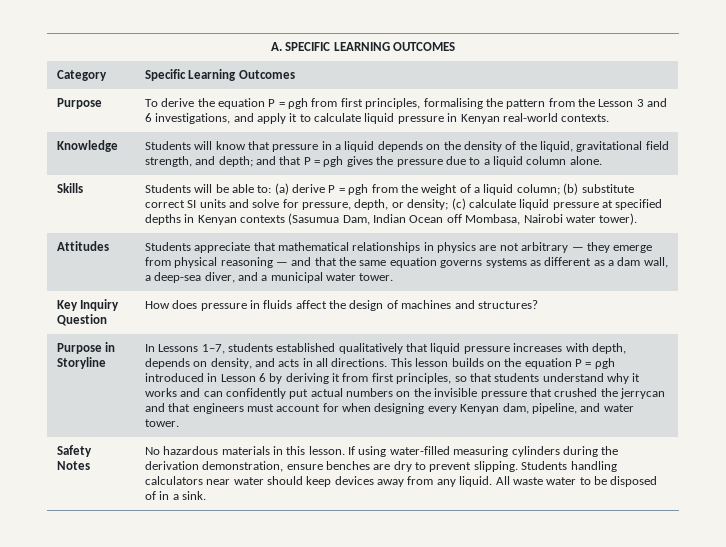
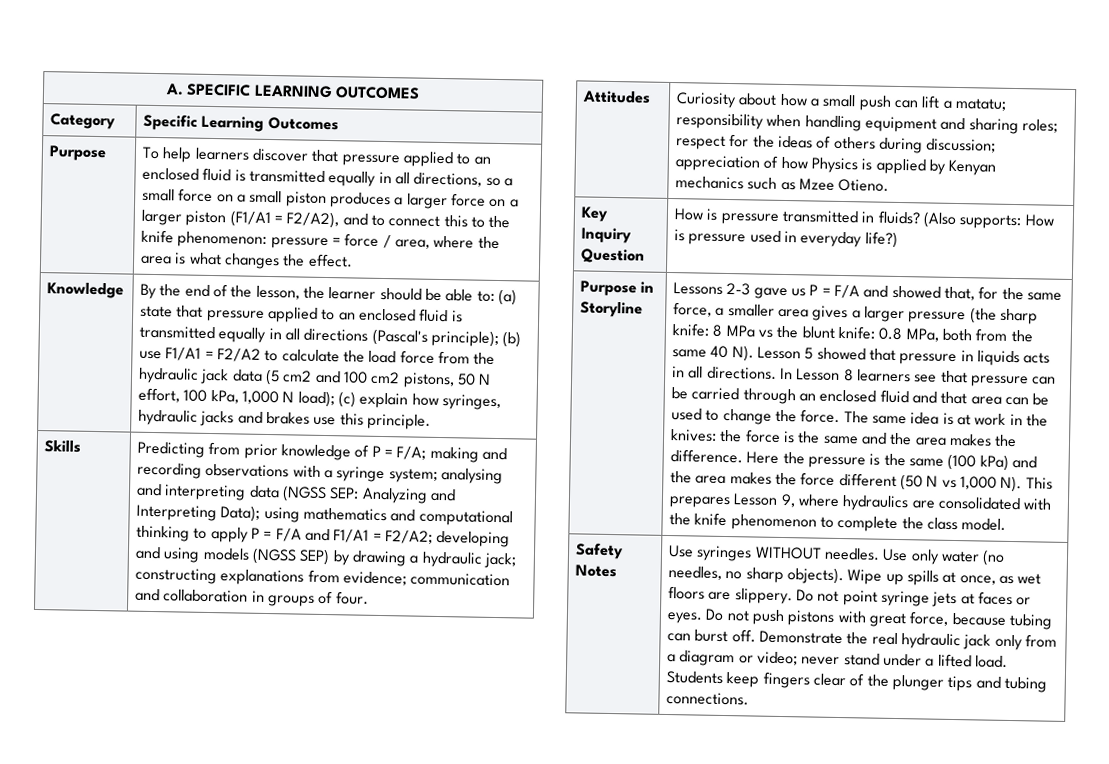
[161,98,668,109] [144,113,610,124] [56,140,118,152] [144,141,669,152] [144,156,602,167] [56,183,83,193] [144,183,634,195] [144,198,663,210] [144,213,638,225] [56,241,109,251] [144,242,653,253] [144,257,668,268] [144,272,394,283] [56,299,120,311] [56,314,107,326] [144,300,538,311] [56,342,116,354] [56,357,106,369] [144,343,626,354] [144,358,615,369] [144,373,641,384] [144,388,666,399] [144,403,634,414] [144,419,179,427] [56,445,92,457] [56,461,90,470] [144,446,619,457] [144,461,617,472] [144,476,658,487] [144,491,206,500] derive the equation P = ρgh from first principles, formalising the pattern from the Lesson 3 and 6 investigations, and apply it to calculate liquid pressure in Kenyan real-world contexts. // Knowledge | Students will know that pressure in a liquid depends on the density of the liquid, gravitational field strength, and depth; and that P = ρgh gives the pressure due to a liquid column alone. // Skills | Students will be able to: (a) derive P = ρgh from the weight of a liquid column; (b) substitute correct SI units and solve for pressure, depth, or density; (c) calculate liquid pressure at specified depths in Kenyan contexts (Sasumua Dam, Indian Ocean off Mombasa, Nairobi water tower). // Attitudes | Students appreciate that mathematical relationships in physics are not arbitrary — they emerge from physical reasoning — and that the same equation governs systems as different as a dam wall, a deep-sea diver, and a municipal water tower. // Key Inquiry Question | How does pressure in fluids affect the design of machines and structures? // Purpose in Storyline | In Lessons 1–7, students established qualitatively that liquid pressure increases with depth, depends on density, and acts in all directions. This lesson builds on the equation P = ρgh introduced in Lesson 6 by deriving it from first principles, so that students understand why it works and can confidently put actual numbers on the invisible pressure that crushed the jerrycan and that engineers must account for when designing every Kenyan dam, pipeline, and water tower. // Safety Notes | No hazardous materials in this lesson. If using water-filled measuring cylinders during the derivation demonstration, ensure benches are dry to prevent slipping. Students handling calculators near water should keep devices away from any liquid. All waste water to be disposed of in a sink. -> [162,147,491,168] [142,167,513,187] [142,188,519,210] [141,209,511,229] [141,229,500,250] [141,252,353,270] [47,282,125,299] [140,283,517,306] [140,305,463,323] [139,325,522,348] [139,347,496,365] [138,367,492,389] [138,387,501,411] [138,409,431,430] [44,440,82,453] [137,441,507,463] [137,462,503,485] [136,483,456,504] [136,504,513,527] [136,525,511,548] [135,546,517,569] [135,567,511,587] [135,588,369,607] [582,90,652,104] [676,92,1007,111] [676,113,1058,135] [676,134,997,154] [675,155,997,176] [675,176,890,192] [581,206,610,222] [581,227,633,244] [581,248,646,264] [674,208,1054,230] [674,229,898,248] [580,280,655,297] [580,301,644,318] [673,282,1062,301] [673,302,1038,325] [672,323,1033,343] [672,345,1051,367] [672,366,1057,388] [671,387,1050,406] [671,408,1048,427] [670,429,1018,448] [670,449,1037,471] [670,471,1053,493] [669,493,1053,512] [669,512,1007,533] [575,542,625,560] [575,564,618,578] [668,545,1006,566] [668,566,1042,586] [668,586,1032,608] [667,608,1053,630] [667,629,1057,651] [667,650,1008,668] [666,671,1047,693] [666,692,750,706] help learners discover that pressure applied to an enclosed fluid is transmitted equally in all directions, so a small force on a small piston produces a larger force on a larger piston (F1/A1 = F2/A2), and to connect this to the knife phenomenon: pressure = force / area, where the area is what changes the effect. // Knowledge | By the end of the lesson, the learner should be able to: (a) state that pressure applied to an enclosed fluid is transmitted equally in all directions (Pascal's principle); (b) use F1/A1 = F2/A2 to calculate the load force from the hydraulic jack data (5 cm2 and 100 cm2 pistons, 50 N effort, 100 kPa, 1,000 N load); (c) explain how syringes, hydraulic jacks and brakes use this principle. // Skills | Predicting from prior knowledge of P = F/A; making and recording observations with a syringe system; analysing and interpreting data (NGSS SEP: Analyzing and Interpreting Data); using mathematics and computational thinking to apply P = F/A and F1/A1 = F2/A2; developing and using models (NGSS SEP) by drawing a hydraulic jack; constructing explanations from evidence; communication and collaboration in groups of four. // Attitudes | Curiosity about how a small push can lift a matatu; responsibility when handling equipment and sharing roles; respect for the ideas of others during discussion; appreciation of how Physics is applied by Kenyan mechanics such as Mzee Otieno. // Key Inquiry Question | How is pressure transmitted in fluids? (Also supports: How is pressure used in everyday life?) // Purpose in Storyline | Lessons 2-3 gave us P = F/A and showed that, for the same force, a smaller area gives a larger pressure (the sharp knife: 8 MPa vs the blunt knife: 0.8 MPa, both from the same 40 N). Lesson 5 showed that pressure in liquids acts in all directions. In Lesson 8 learners see that pressure can be carried through an enclosed fluid and that area can be used to change the force. The same idea is at work in the knives: the force is the same and the area makes the difference. Here the pressure is the same (100 kPa) and the area makes the force different (50 N vs 1,000 N). This prepares Lesson 9, where hydraulics are consolidated with the knife phenomenon to complete the class model. // Safety Notes | Use syringes WITHOUT needles. Use only water (no needles, no sharp objects). Wipe up spills at once, as wet floors are slippery. Do not point syringe jets at faces or eyes. Do not push pistons with great force, because tubing can burst off. Demonstrate the real hydraulic jack only from a diagram or video; never stand under a lifted load. Students keep fingers clear of the plunger tips and tubing connections.

